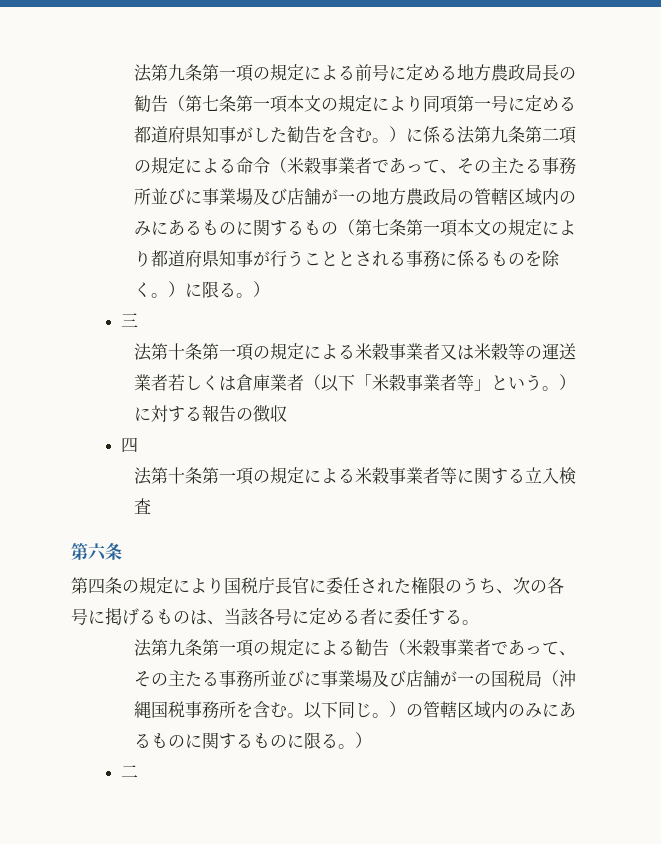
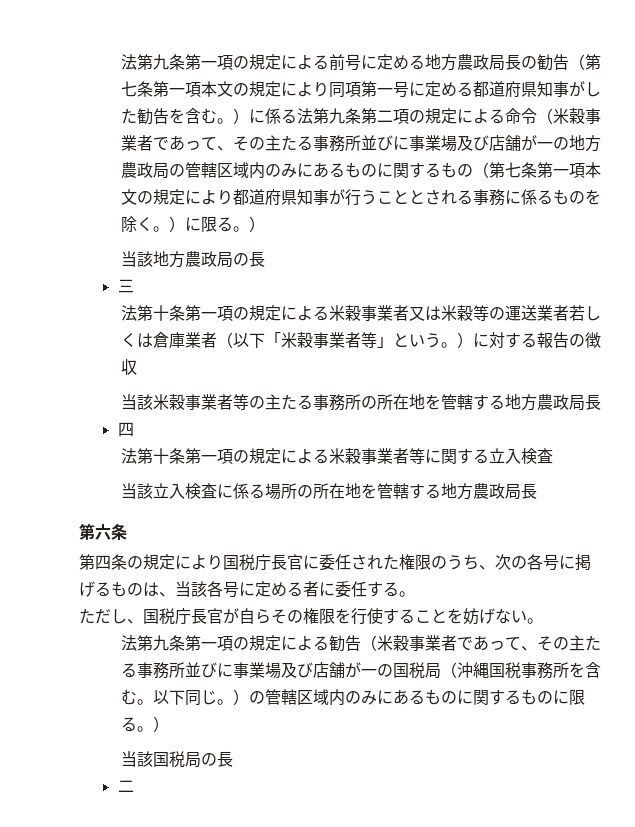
(271, 289) none -> [120,251,265,268] // 当該地方農政局の長
(288, 413) none -> [120,394,601,411] // 当該米穀事業者等の主たる事務所の所在地を管轄する地方農政局長
(152, 506) none -> [120,483,537,500] // 当該立入検査に係る場所の所在地を管轄する地方農政局長
(479, 622) none -> [79,608,543,625] // ただし、国税庁長官が自らその権限を行使することを妨げない。
(373, 740) none -> [120,751,233,768] // 当該国税局の長

